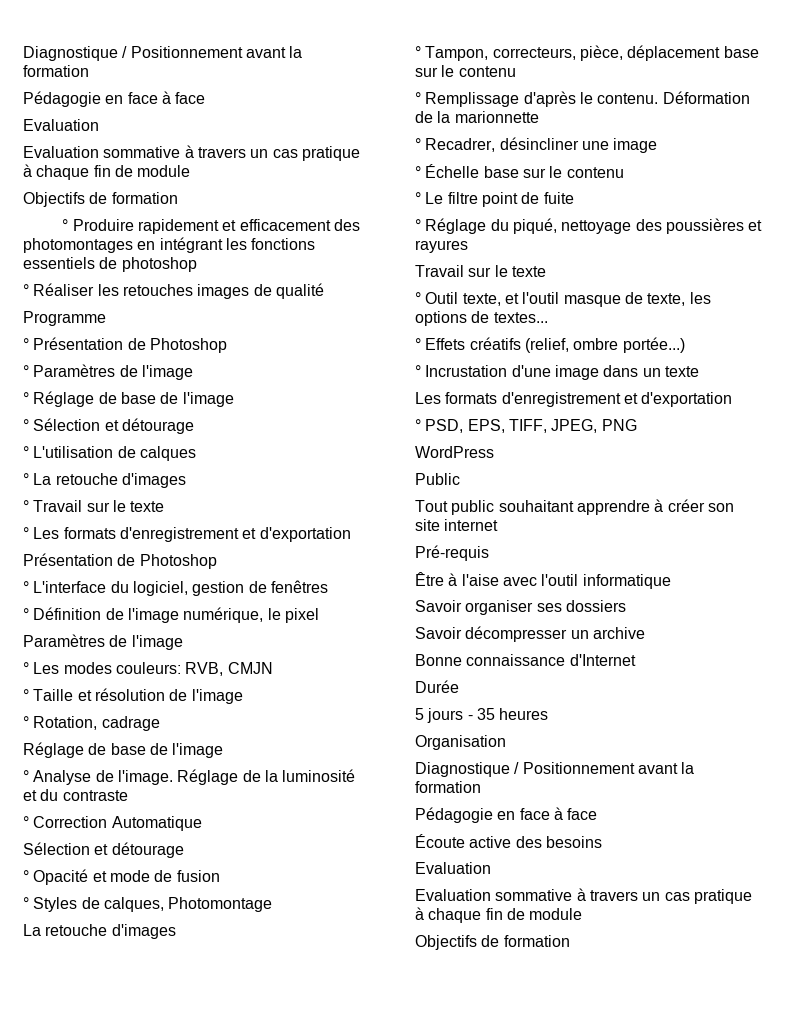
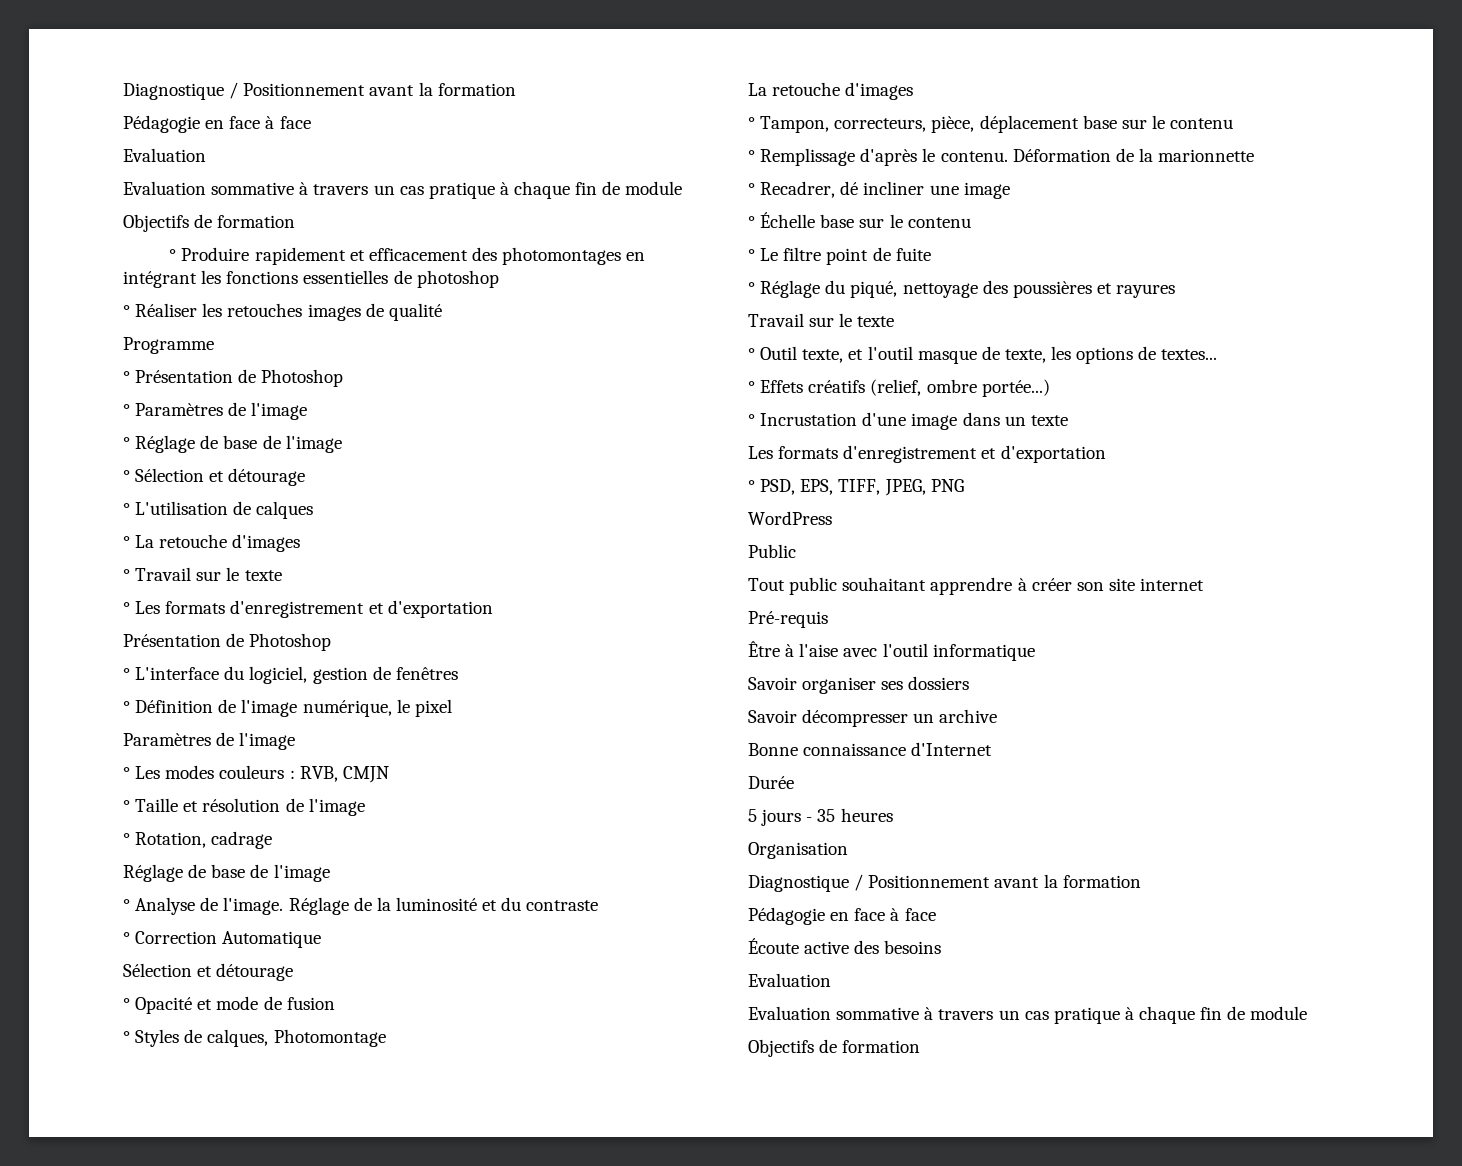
[23,257,95,269] essentiels -> [303,270,389,284] essentielles
[115,662,181,674] couleurs: -> [219,765,295,779] couleurs :
[499,137,579,150] désincliner -> [840,181,925,195] dé incliner

